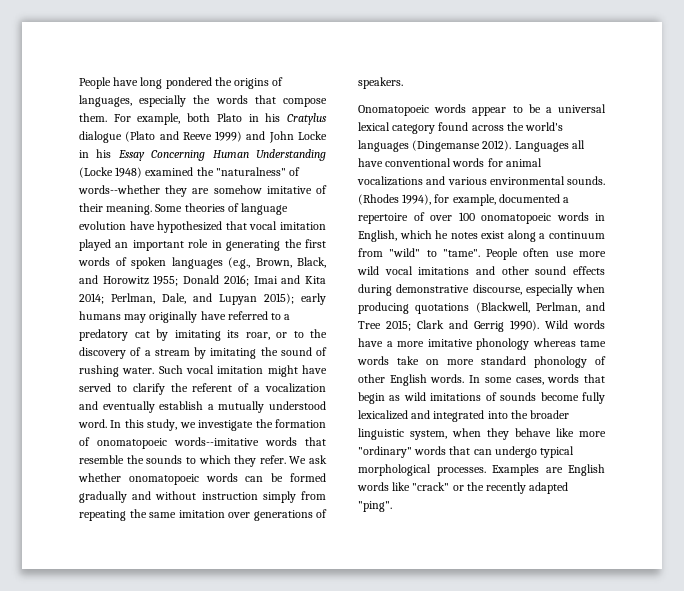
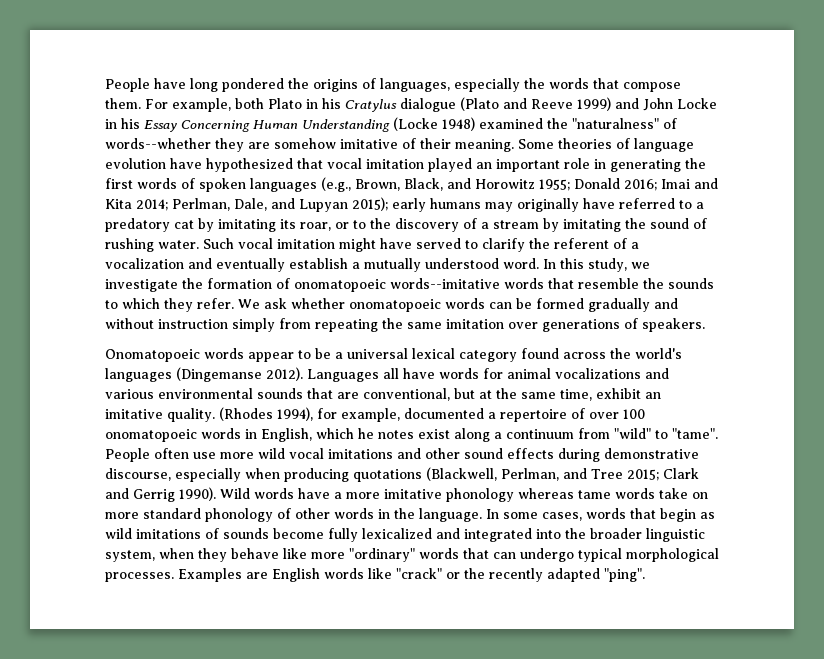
[385,158,452,167] conventional -> (435, 373) none
[567,176,605,185] sounds. -> [257,388,661,401] [105,408,215,422] sounds that are conventional, but at the same time, exhibit an imitative quality.
[389,374,465,386] English words. -> [334,508,482,522] words in the language.

